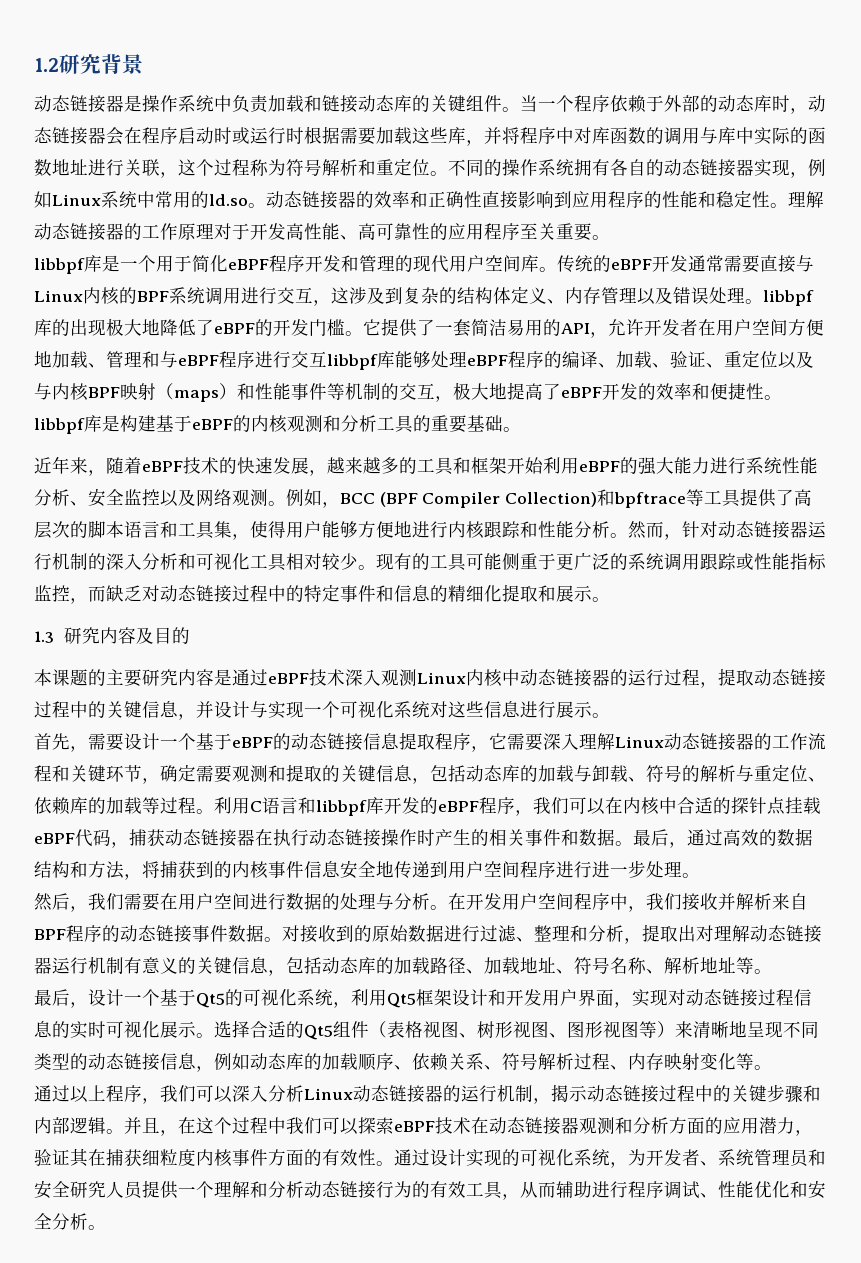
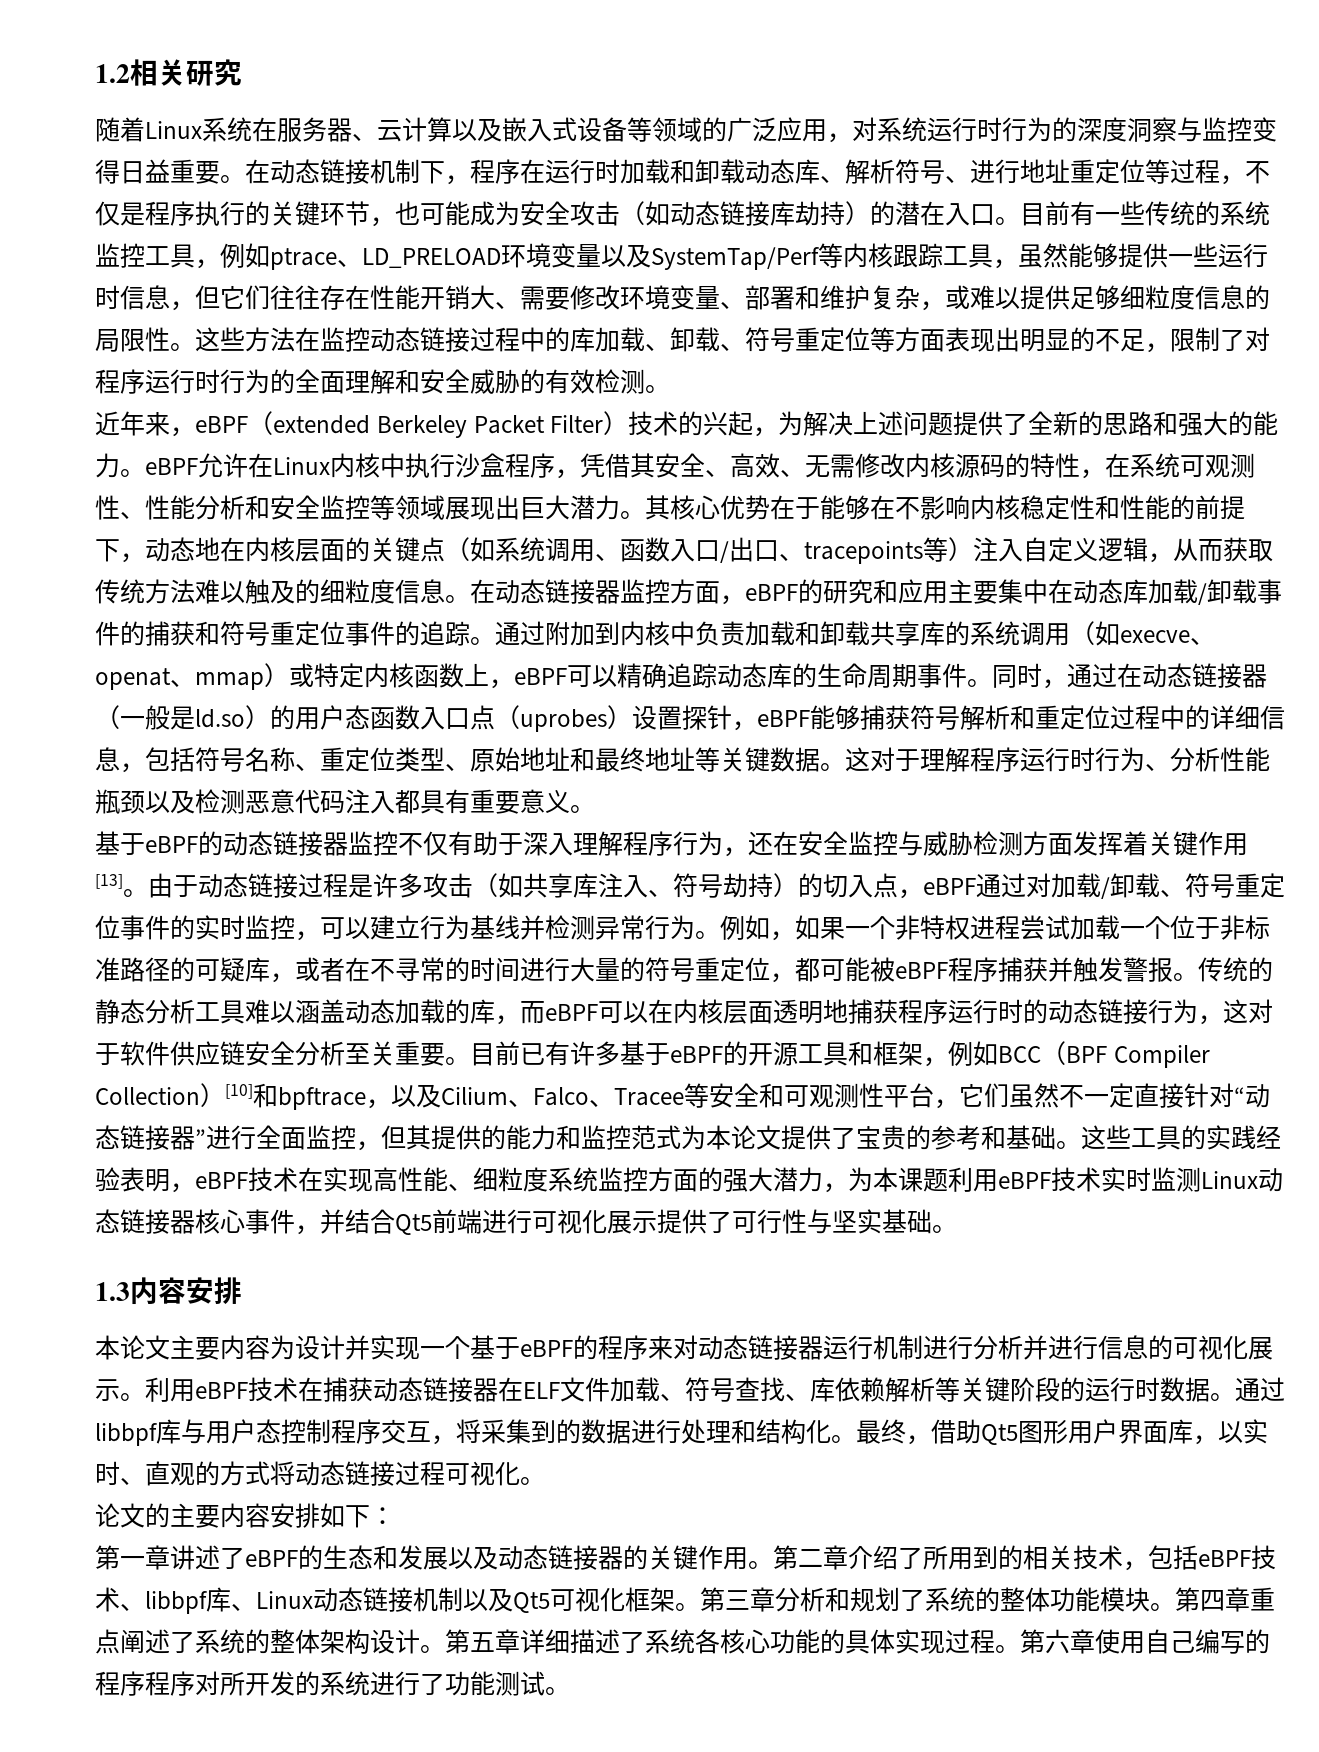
[59,54,143,75] [34,95,826,114] [34,126,826,146] [34,158,826,178] [34,190,824,209] [34,223,610,241] [34,255,814,274] [34,286,814,306] [34,318,824,338] [34,350,814,370] [34,382,782,402] [34,415,521,434] [34,456,818,476] [34,488,813,508] [34,520,700,540] 研究背景 // 动态链接器是操作系统中负责加载和链接动态库的关键组件。当一个程序依赖于外部的动态库时，动态链接器会在程序启动时或运行时根据需要加载这些库，并将程序中对库函数的调用与库中实际的函数地址进行关联，这个过程称为符号解析和重定位。不同的操作系统拥有各自的动态链接器实现，例如Linux系统中常用的ld.so。动态链接器的效率和正确性直接影响到应用程序的性能和稳定性。理解动态链接器的工作原理对于开发高性能、高可靠性的应用程序至关重要。 // libbpf库是一个用于简化eBPF程序开发和管理的现代用户空间库。传统的eBPF开发通常需要直接与Linux内核的BPF系统调用进行交互，这涉及到复杂的结构体定义、内存管理以及错误处理。libbpf库的出现极大地降低了eBPF的开发门槛。它提供了一套简洁易用的API，允许开发者在用户空间方便地加载、管理和与eBPF程序进行交互libbpf库能够处理eBPF程序的编译、加载、验证、重定位以及与内核BPF映射（maps）和性能事件等机制的交互，极大地提高了eBPF开发的效率和便捷性。libbpf库是构建基于eBPF的内核观测和分析工具的重要基础。 // 近年来，随着eBPF技术的快速发展，越来越多的工具和框架开始利用eBPF的强大能力进行系统性能分析、安全监控以及网络观测。例如，BCC (BPF Compiler Collection)和bpftrace等工具提供了高层次的脚本语言和工具集，使得用户能够方便地进行内核跟踪和性能分析。然而，针 -> [130,59,242,86] [95,117,1277,143] [95,159,1270,185] [95,201,1270,227] [95,243,1268,270] [95,285,1270,311] [95,327,1270,353] [95,369,670,394] [95,411,1279,438] [95,453,1255,479] [95,495,1245,520] [95,537,1273,564] [95,579,1282,605] [95,621,1215,646] [95,663,1267,690] [95,705,1285,732] [95,747,1270,773] [95,789,595,814] [95,831,1248,857] [95,874,123,889] [123,873,1285,899] [95,915,1270,941] [95,957,1273,983] [95,999,1273,1025] [95,1041,1210,1068] [95,1083,1270,1110] [95,1125,1281,1151] [95,1167,1283,1193] [95,1209,957,1235] [95,1277,242,1305] [95,1335,673,1360] 相关研究 // 随着Linux系统在服务器、云计算以及嵌入式设备等领域的广泛应用，对系统运行时行为的深度洞察与监控变得日益重要。在动态链接机制下，程序在运行时加载和卸载动态库、解析符号、进行地址重定位等过程，不仅是程序执行的关键环节，也可能成为安全攻击（如动态链接库劫持）的潜在入口。目前有一些传统的系统监控工具，例如ptrace、LD_PRELOAD环境变量以及SystemTap/Perf等内核跟踪工具，虽然能够提供一些运行时信息，但它们往往存在性能开销大、需要修改环境变量、部署和维护复杂，或难以提供足够细粒度信息的局限性。这些方法在监控动态链接过程中的库加载、卸载、符号重定位等方面表现出明显的不足，限制了对程序运行时行为的全面理解和安全威胁的有效检测。 // 近年来，eBPF（extended Berkeley Packet Filter）技术的兴起，为解决上述问题提供了全新的思路和强大的能力。eBPF允许在Linux内核中执行沙盒程序，凭借其安全、高效、无需修改内核源码的特性，在系统可观测性、性能分析和安全监控等领域展现出巨大潜力。其核心优势在于能够在不影响内核稳定性和性能的前提下，动态地在内核层面的关键点（如系统调用、函数入口/出口、tracepoints等）注入自定义逻辑，从而获取传统方法难以触及的细粒度信息。在动态链接器监控方面，eBPF的研究和应用主要集中在动态库加载/卸载事件的捕获和符号重定位事件的追踪。通过附加到内核中负责加载和卸载共享库的系统调用（如execve、openat、mmap）或特定内核函数上，eBPF可以精确追踪动态库的生命周期事件。同时，通过在动态链接器（一般是ld.so）的用户态函数入口点（uprobes）设置探针，eBPF能够捕获符号解析和重定位过程中的详细信息，包括符号名称、重定位类型、原始地址和最终地址等关键数据。这对于理解程序运行时行为、分析性能瓶颈以及检测恶意代码注入都具有重要意义。 // 基于eBPF的动态链接器监控不仅有助于深入理解程序行为，还在安全监控与威胁检测方面发挥着关键作用[13]。由于动态链接过程是许多攻击（如共享库注入、符号劫持）的切入点，eBPF通过对加载/卸载、符号重定位事件的实时监控，可以建立行为基线并检测异常行为。例如，如果一个非特权进程尝试加载一个位于非标准路径的可疑库，或者在不寻常的时间进行大量的符号重定位，都可能被eBPF程序捕获并触发警报。传统的静态分析工具难以涵盖动态加载的库，而eBPF可以在内核层面透明地捕获程序运行时的动态链接行为，这对于软件供应链安全分析至关重要。目前已有许多基于eBPF的开源工具和框架，例如BCC（BPF Compiler Collection）[10]和bpftrace，以及Cilium、Falco、Tracee等安全和可观测性平台，它们虽然不一定直接针对“动态链接器”进行全面监控，但其提供的能力和监控范式为本论文提供了宝贵的参考和基础。这些工具的实践经验表明，eBPF技术在实现高性能、细粒度系统监控方面的强大潜力，为本课题利用eBPF技术实时监测Linux动态链接器核心事件，并结合Qt5前端进行可视化展示提供了可行性与坚实基础。 // 1.3内容安排 // 本论文主要内容为设计并实现一个基于eBPF的程序来
[88,552,826,571] [34,584,610,604] [34,627,191,644] [34,668,826,688] [34,701,610,720] [34,732,826,752] [34,764,826,784] [34,797,821,816] [34,828,813,848] [34,860,700,880] [34,892,808,912] [34,924,822,944] [34,956,772,976] [34,989,812,1008] [34,1020,819,1040] [34,1053,772,1072] [34,1084,821,1104] [34,1117,813,1136] [34,1148,826,1168] [34,1180,826,1200] [34,1213,88,1230] 的深入分析和可视化工具相对较少。现有的工具可能侧重于更广泛的系统调用跟踪或性能指标监控，而缺乏对动态链接过程中的特定事件和信息的精细化提取和展示。 // 1.3研究内容及目的 // 本课题的主要研究内容是通过eBPF技术深入观测Linux内核中动态链接器的运行过程，提取动态链接过程中的关键信息，并设计与实现一个可视化系统对这些信息进行展示。 // 首先，需要设计一个基于eBPF的动态链接信息提取程序，它需要深入理解Linux动态链接器的工作流程和关键环节，确定需要观测和提取的关键信息，包括动态库的加载与卸载、符号的解析与重定位、依赖库的加载等过程。利用C语言和libbpf库开发的eBPF程序，我们可以在内核中合适的探针点挂载eBPF代码，捕获动态链接器在执行动态链接操作时产生的相关事件和数据。最后，通过高效的数据结构和方法，将捕获到的内核事件信息安全地传递到用户空间程序进行进一步处理。 // 然后，我们需要在用户空间进行数据的处理与分析。在开发用户空间程序中，我们接收并解析来自BPF程序的动态链接事件数据。对接收到的原始数据进行过滤、整理和分析，提取出对理解动态链接器运行机制有意义的关键信息，包括动态库的加载路径、加载地址、符号名称、解析地址等。 // 最后，设计一个基于Qt5的可视化系统，利用Qt5框架设计和开发用户界面，实现对动态链接过程信息的实时可视化展示。选择合适的Qt5组件（表格视图、树形视图、图形视图等）来清晰地呈现不同类型的动态链接信息，例如动态库的加载顺序、依赖关系、符号解析过程、内存映射变化等。 // 通过以上程序，我们可以深入分析Linux动态链接器的运行机制，揭示动态链接过程中的关键步骤和内部逻辑。并且，在这个过程中我们可以探索eBPF技术在动态链接器观测和分析方面的应用潜力，验证其在捕获细粒度内核事件方面的有效性。通过设计实现的可视化系统，为开发者、系统管理员和安全研究人员提供一个理解和分析动态链接行为的有效工具，从而辅助进行程序调试、性能优化和安全分析 -> [923,1335,1273,1360] [95,1377,1285,1402] [95,1419,1268,1446] [95,1461,545,1486] [95,1503,395,1528] [95,1545,1276,1571] [95,1587,1275,1614] [95,1629,1270,1654] [95,1671,545,1696] 进行分析并进行信息的可视化展示。利用eBPF技术在捕获动态链接器在ELF文件加载、符号查找、库依赖解析等关键阶段的运行时数据。通过libbpf库与用户态控制程序交互，将采集到的数据进行处理和结构化。最终，借助Qt5图形用户界面库，以实时、直观的方式将动态链接过程可视化。 // 论文的主要内容安排如下： // 第一章讲述了eBPF的生态和发展以及动态链接器的关键作用。第二章介绍了所用到的相关技术，包括eBPF技术、libbpf库、Linux动态链接机制以及Qt5可视化框架。第三章分析和规划了系统的整体功能模块。第四章重点阐述了系统的整体架构设计。第五章详细描述了系统各核心功能的具体实现过程。第六章使用自己编写的程序程序对所开发的系统进行了功能测试

